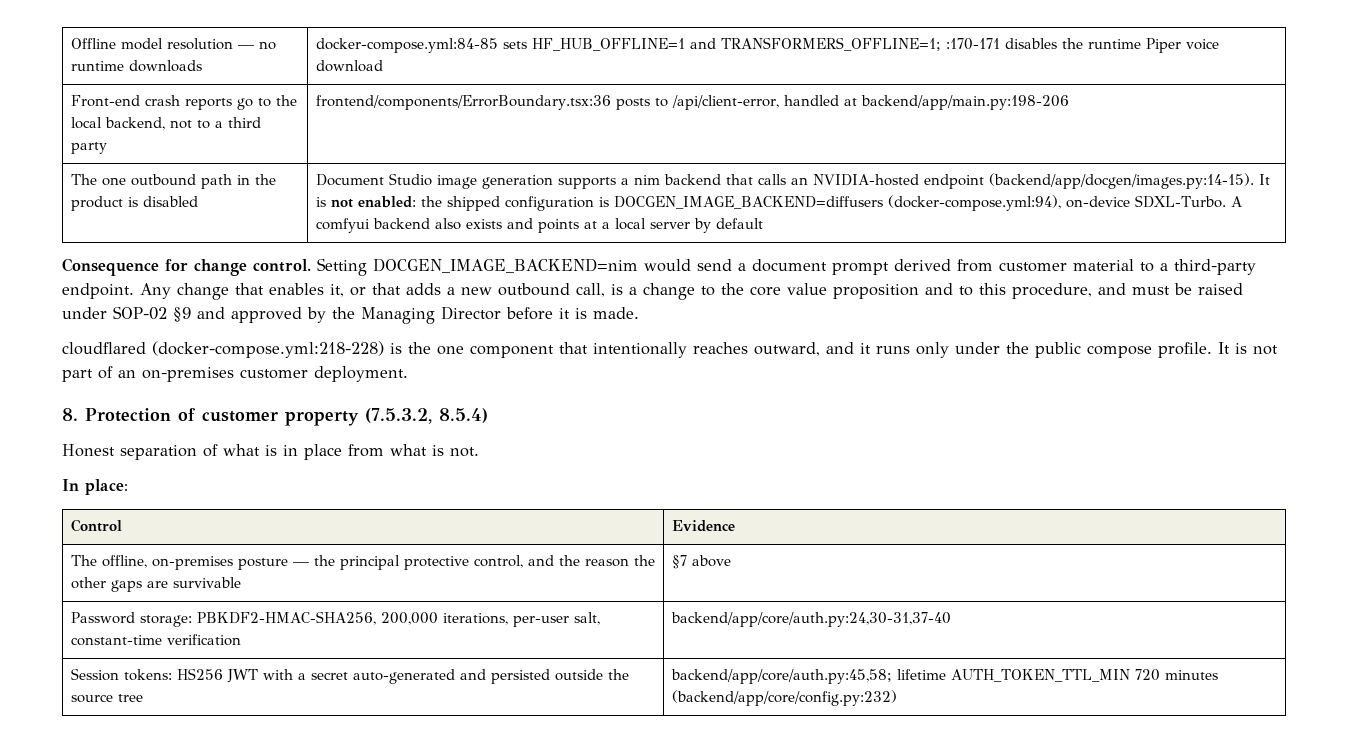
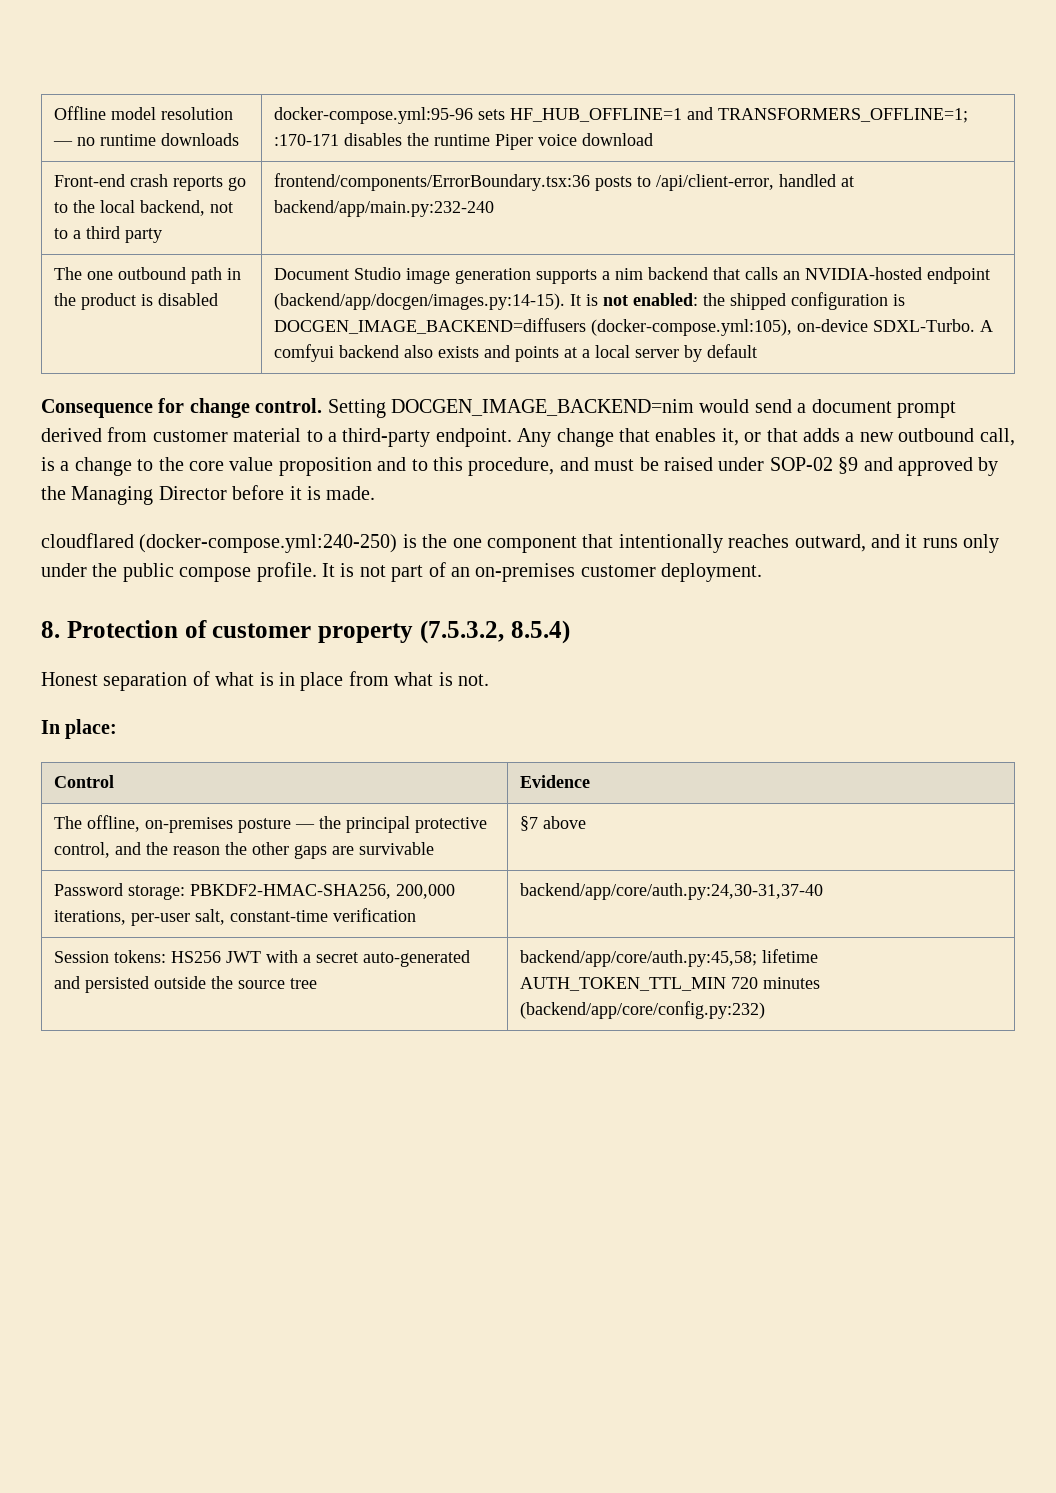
[315,38,498,53] docker-compose.yml:84-85 -> [274,107,474,124] docker-compose.yml:95-96
[860,95,1069,110] backend/app/main.py:198-206 -> [274,200,495,217] backend/app/main.py:232-240
[887,195,1061,211] (docker-compose.yml:94), -> [591,319,793,336] (docker-compose.yml:105),
[152,341,384,358] (docker-compose.yml:218-228) -> [139,534,398,553] (docker-compose.yml:240-250)

